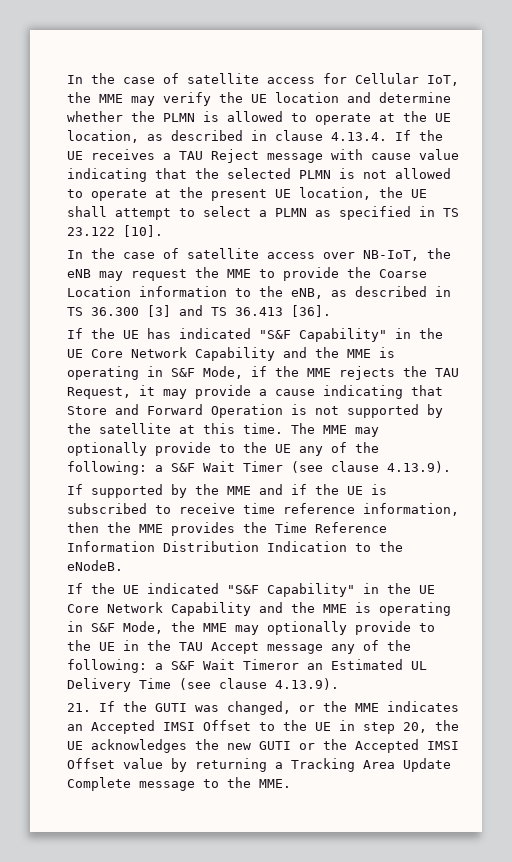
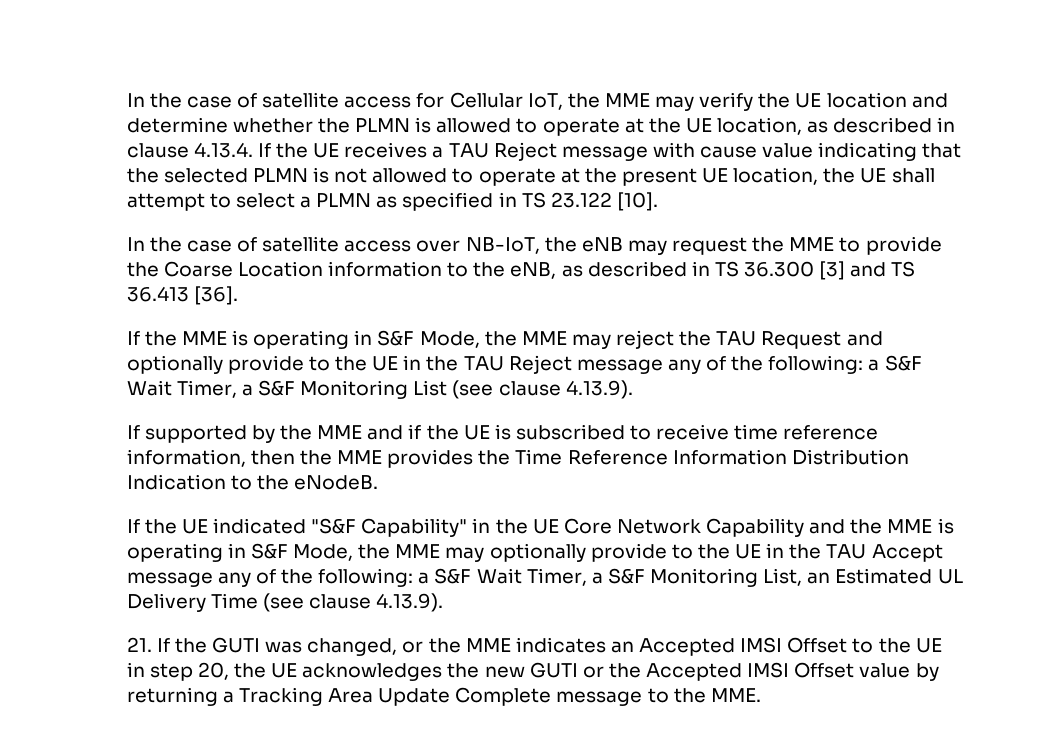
[122,328,443,342] [66,347,395,361] [66,366,459,380] [66,385,443,399] [66,404,443,418] [66,423,379,437] [66,442,379,456] [66,461,283,475] UE has indicated "S&F Capability" in the UE Core Network Capability and the MME is operating in S&F Mode, if the MME rejects the TAU Request, it may provide a cause indicating that Store and Forward Operation is not supported by the satellite at this time. The MME may optionally provide to the UE any of the following: a S&F Wait Timer -> [181,330,883,349] [126,355,922,374] [126,380,448,399] MME is operating in S&F Mode, the MME may reject the TAU Request and optionally provide to the UE in the TAU Reject message any of the following: a S&F Wait Timer, a S&F Monitoring List
[242,659,299,670] Timeror -> [526,568,803,587] Timer, a S&F Monitoring List,

